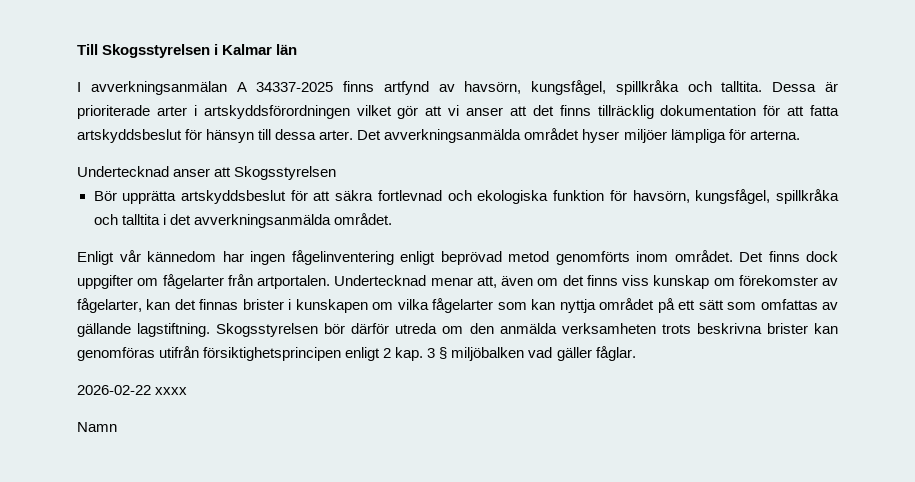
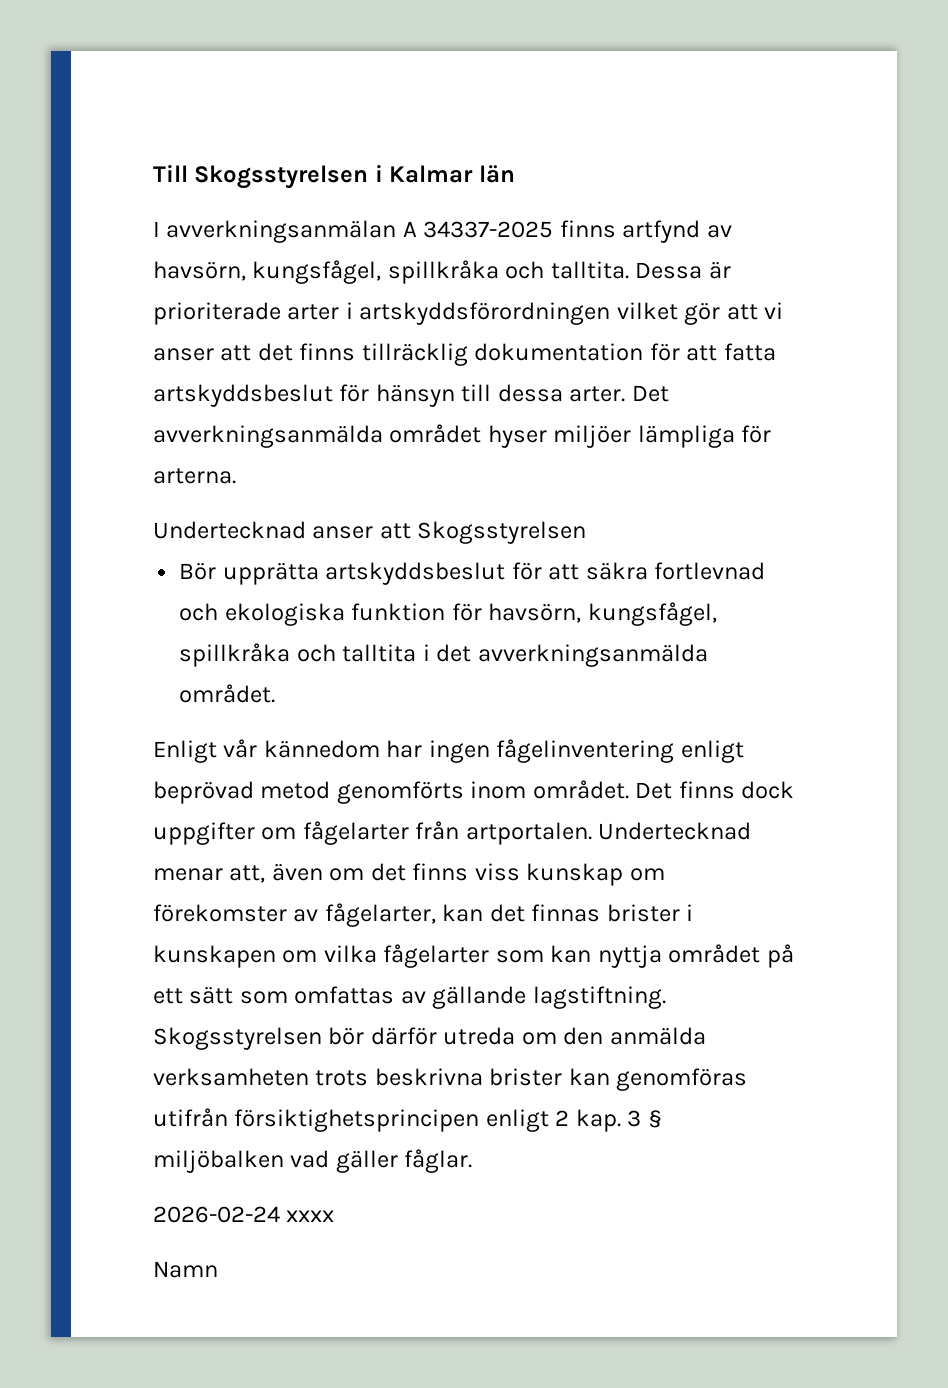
[77,385,151,395] 2026-02-22 -> [153,1206,280,1223] 2026-02-24

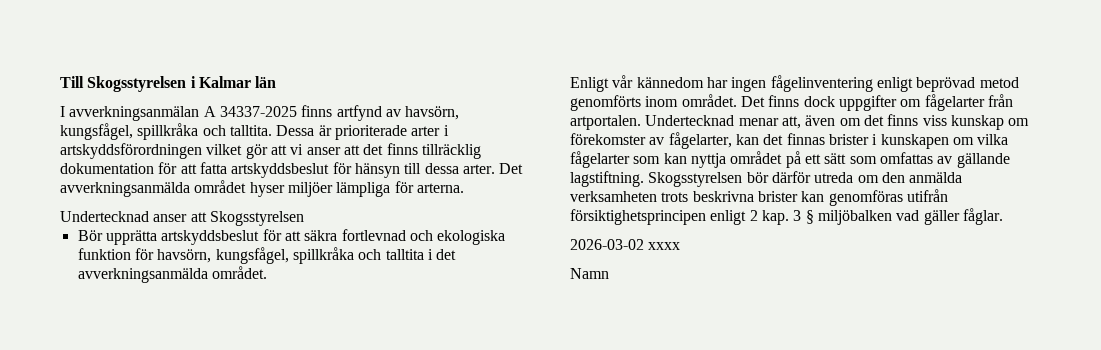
[153,1206,280,1223] 2026-02-24 -> [570,239,644,250] 2026-03-02

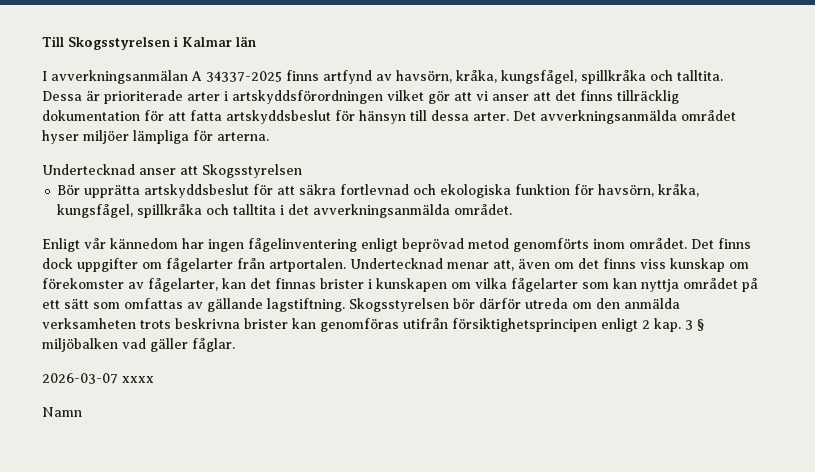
(460, 113) none -> [456,70,497,83] kråka,
(212, 256) none -> [658,184,700,197] kråka,
[570,239,644,250] 2026-03-02 -> [42,373,118,384] 2026-03-07

